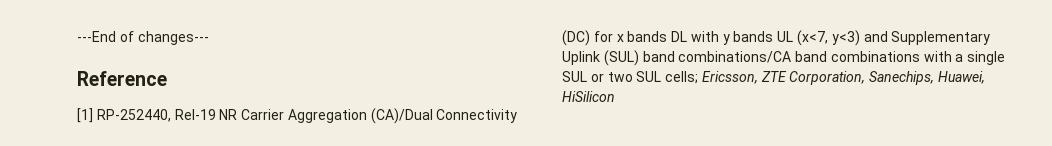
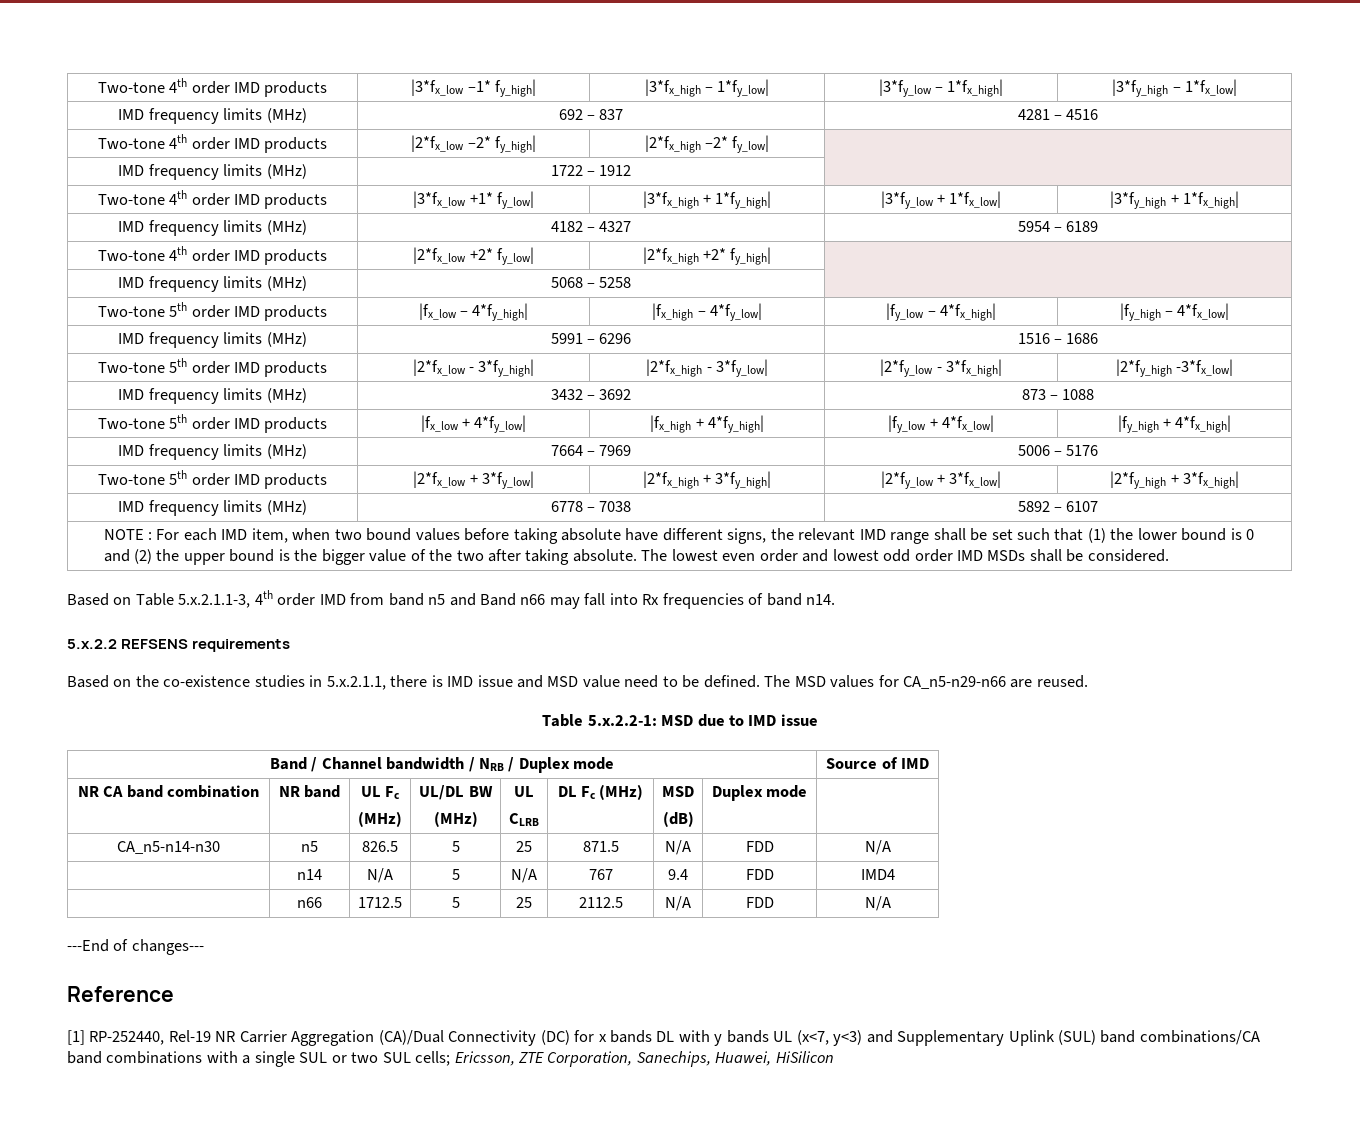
(77, 36) none -> [97,78,328,97] [411,79,536,97] [644,79,770,97] [878,79,1004,97] [1112,79,1237,97] [118,108,307,124] [558,109,624,120] [1017,109,1099,120] [97,134,328,153] [411,135,536,153] [644,135,770,153] [118,164,307,180] [550,165,632,176] [97,190,328,209] [413,191,534,209] [642,191,772,209] [880,191,1002,209] [1110,191,1239,209] [118,220,307,236] [550,221,632,232] [1017,221,1099,232] [97,246,328,265] [413,247,534,265] [642,247,772,265] [118,276,307,292] [550,277,632,288] [97,302,328,321] [418,303,529,321] [652,303,762,321] [886,303,996,321] [1119,303,1230,321] [118,332,307,348] [550,333,632,344] [1017,333,1099,344] [97,358,328,377] [412,359,535,377] [646,359,768,377] [880,359,1002,377] [1115,359,1234,377] [118,388,307,404] [550,389,632,400] [1021,389,1095,400] [97,414,328,433] [420,415,527,433] [650,415,764,433] [888,415,994,433] [1117,415,1232,433] [118,444,307,460] [550,445,632,456] [1017,445,1099,456] [97,470,328,489] [413,471,534,489] [642,471,772,489] [880,471,1002,489] [1110,471,1239,489] [118,500,307,516] [550,501,632,512] [1017,501,1099,512] [103,528,1255,544] [103,549,1169,565] [67,590,836,609] [67,639,291,652] [67,675,1088,690] [542,714,818,727] [269,757,615,773] [826,757,929,769] [77,785,260,798] [278,785,341,798] [360,786,401,799] [358,811,402,827] [419,785,493,800] [433,811,478,827] [514,786,534,797] [509,813,539,826] [557,784,644,800] [662,786,694,797] [662,811,694,827] [711,785,808,801] [117,841,220,854] [301,841,318,852] [362,841,398,852] [451,841,460,852] [516,841,532,852] [582,841,619,852] [665,840,691,855] [745,841,774,852] [864,840,891,855] [297,869,322,880] [367,868,393,883] [451,869,460,880] [511,868,537,883] [588,869,613,880] [668,869,688,880] [745,869,774,880] [860,869,895,880] [297,897,322,908] [358,897,402,908] [451,897,460,908] [516,897,532,908] [578,897,623,908] [665,896,691,911] [745,897,774,908] [864,896,891,911] Two-tone 4th order IMD products | |3*fx_low –1* fy_high| | |3*fx_high – 1*fy_low| | |3*fy_low – 1*fx_high| | |3*fy_high – 1*fx_low| // IMD frequency limits (MHz) | 692 – 837 | 4281 – 4516 // Two-tone 4th order IMD products | |2*fx_low –2* fy_high| | |2*fx_high –2* fy_low| | // IMD frequency limits (MHz) | 1722 – 1912 | // Two-tone 4th order IMD products | |3*fx_low +1* fy_low| | |3*fx_high + 1*fy_high| | |3*fy_low + 1*fx_low| | |3*fy_high + 1*fx_high| // IMD frequency limits (MHz) | 4182 – 4327 | 5954 – 6189 // Two-tone 4th order IMD products | |2*fx_low +2* fy_low| | |2*fx_high +2* fy_high| | // IMD frequency limits (MHz) | 5068 – 5258 | // Two-tone 5th order IMD products | |fx_low – 4*fy_high| | |fx_high – 4*fy_low| | |fy_low – 4*fx_high| | |fy_high – 4*fx_low| // IMD frequency limits (MHz) | 5991 – 6296 | 1516 – 1686 // Two-tone 5th order IMD products | |2*fx_low - 3*fy_high| | |2*fx_high - 3*fy_low| | |2*fy_low - 3*fx_high| | |2*fy_high -3*fx_low| // IMD frequency limits (MHz) | 3432 – 3692 | 873 – 1088 // Two-tone 5th order IMD products | |fx_low + 4*fy_low| | |fx_high + 4*fy_high| | |fy_low + 4*fx_low| | |fy_high + 4*fx_high| // IMD frequency limits (MHz) | 7664 – 7969 | 5006 – 5176 // Two-tone 5th order IMD products | |2*fx_low + 3*fy_low| | |2*fx_high + 3*fy_high| | |2*fy_low + 3*fx_low| | |2*fy_high + 3*fx_high| // IMD frequency limits (MHz) | 6778 – 7038 | 5892 – 6107 // NOTE : For each IMD item, when two bound values before taking absolute have different signs, the relevant IMD range shall be set such that (1) the lower bound is 0 and (2) the upper bound is the bigger value of the two after taking absolute. The lowest even order and lowest odd order IMD MSDs shall be considered. // Based on Table 5.x.2.1.1-3, 4th order IMD from band n5 and Band n66 may fall into Rx frequencies of band n14. // 5.x.2.2 REFSENS requirements // Based on the co-existence studies in 5.x.2.1.1, there is IMD issue and MSD value need to be defined. The MSD values for CA_n5-n29-n66 are reused. // Table 5.x.2.2-1: MSD due to IMD issue // Band / Channel bandwidth / NRB / Duplex mode | Source of IMD // NR CA band combination | NR band | UL Fc // (MHz) | UL/DL BW // (MHz) | UL // CLRB | DL Fc (MHz) | MSD // (dB) | Duplex mode | // CA_n5-n14-n30 | n5 | 826.5 | 5 | 25 | 871.5 | N/A | FDD | N/A // | n14 | N/A | 5 | N/A | 767 | 9.4 | FDD | IMD4 // | n66 | 1712.5 | 5 | 25 | 2112.5 | N/A | FDD | N/A //

